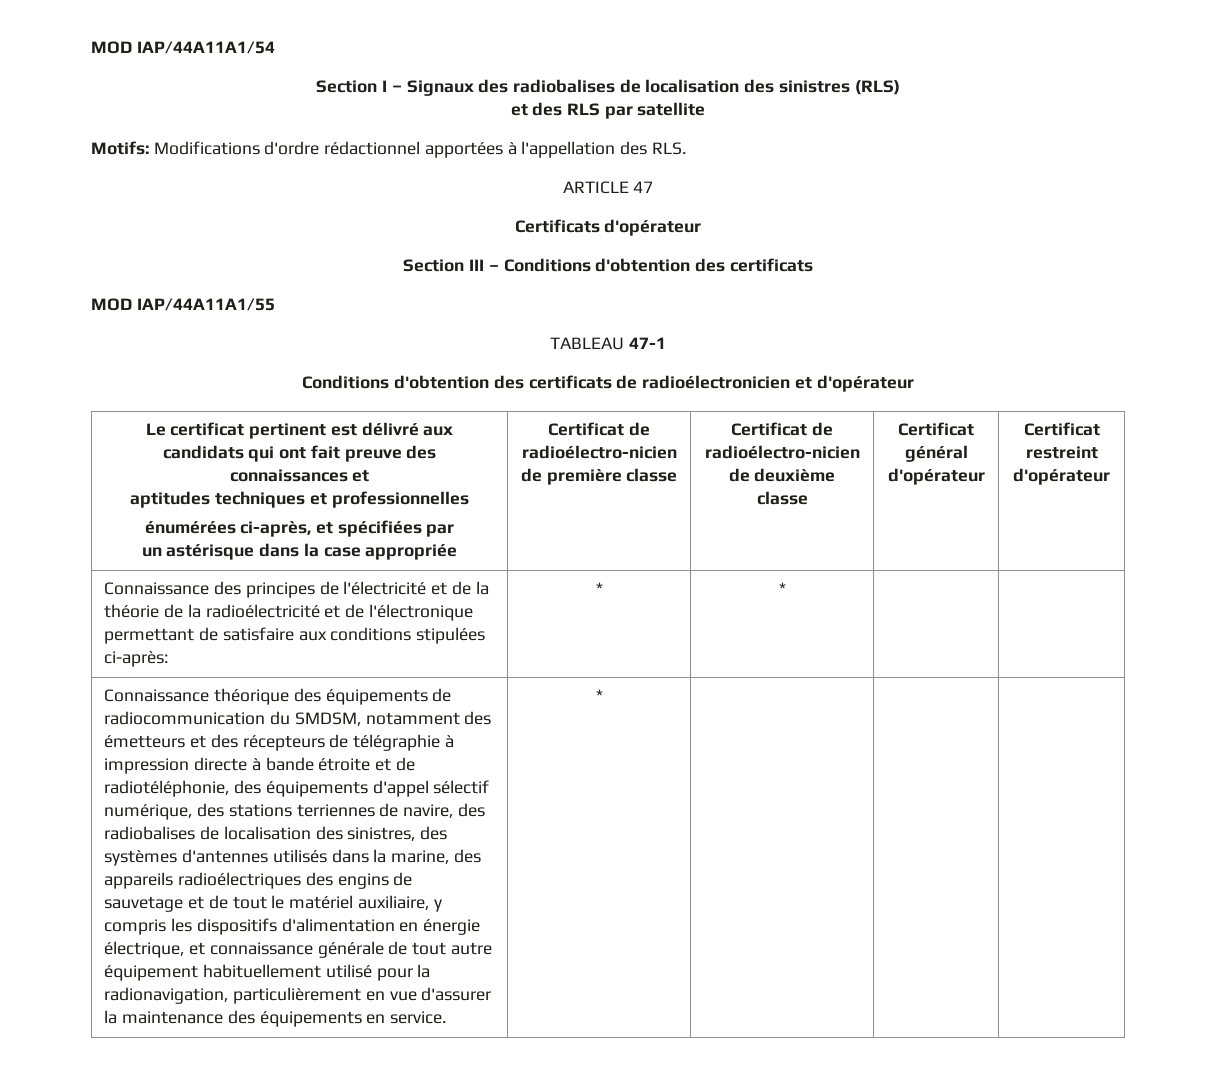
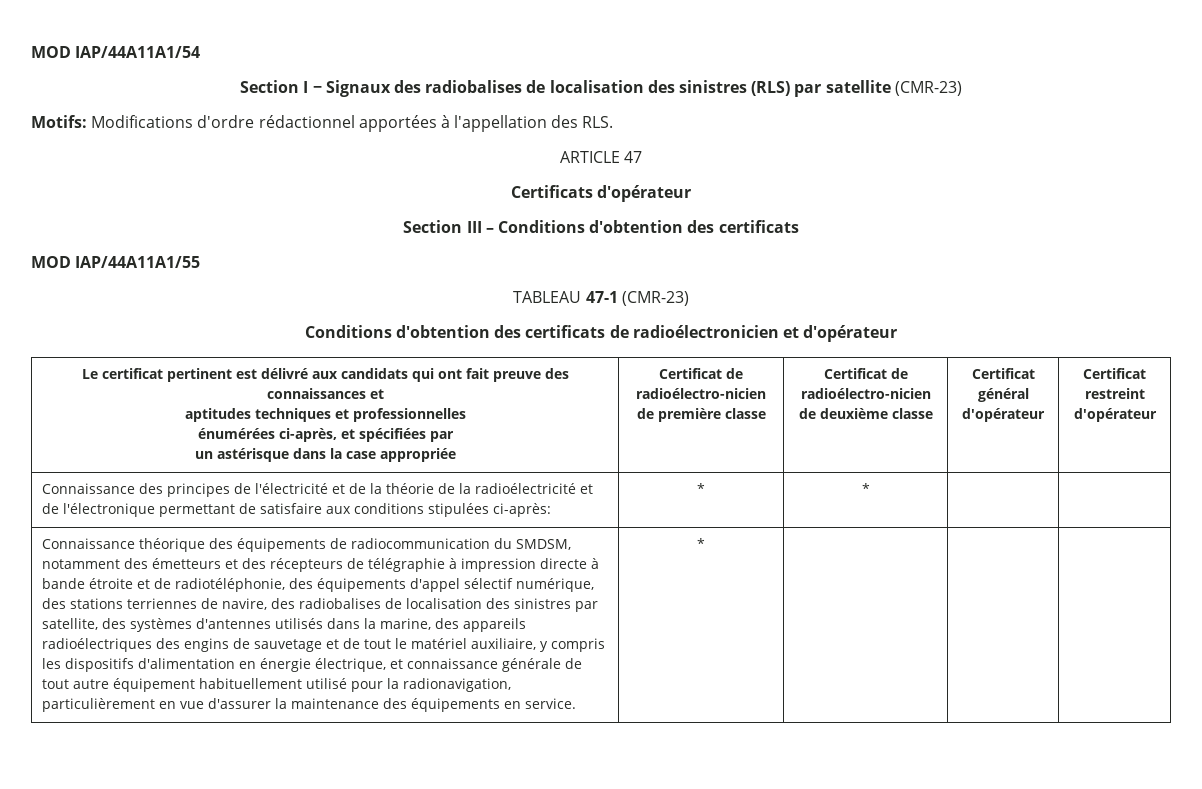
[510,102,600,116] // et des RLS -> (791, 88) none
(706, 109) none -> [894,81,962,96] (CMR-23)
(666, 343) none -> [621,291,689,306] (CMR-23)
[347,827,416,841] sinistres, -> [513,598,598,612] [41,618,98,630] sinistres par satellite,

